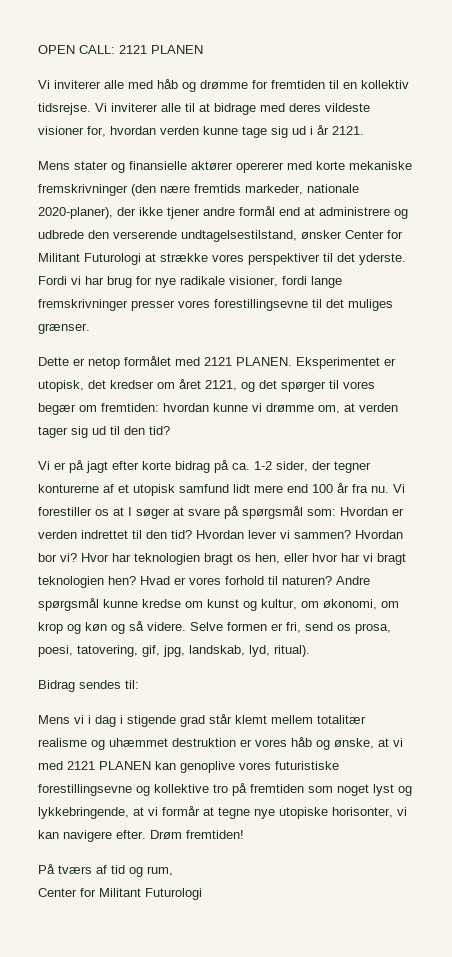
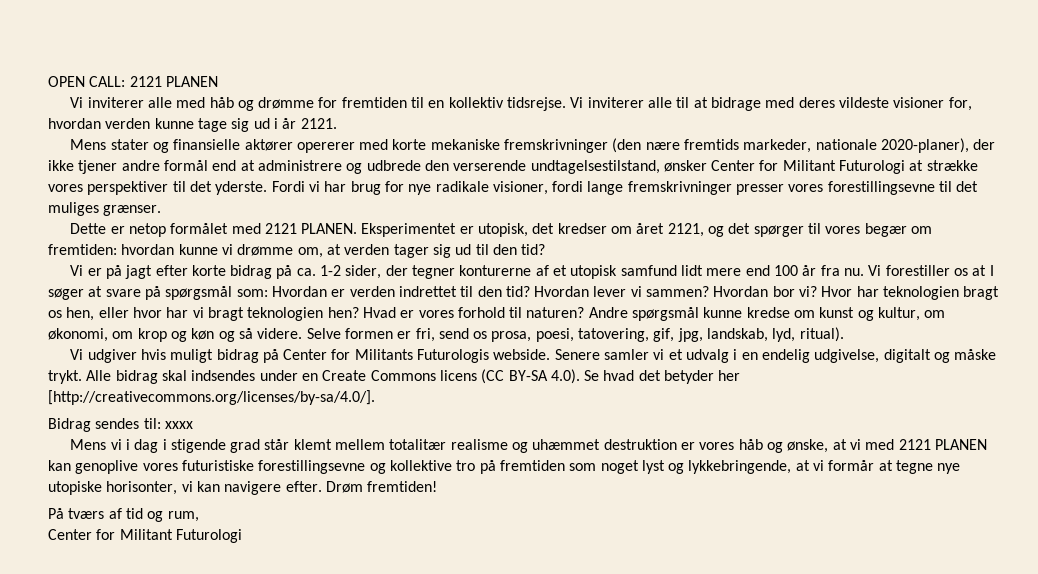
(310, 651) none -> [70,349,997,363] [48,369,741,384] [48,390,375,405] // Vi udgiver hvis muligt bidrag på Center for Militants Futurologis webside. Senere samler vi et udvalg i en endelig udgivelse, digitalt og måske trykt. Alle bidrag skal indsendes under en Create Commons licens (CC BY-SA 4.0). Se hvad det betyder her [http://creativecommons.org/licenses/by-sa/4.0/].
(139, 684) none -> [164,421,193,429] xxxx

